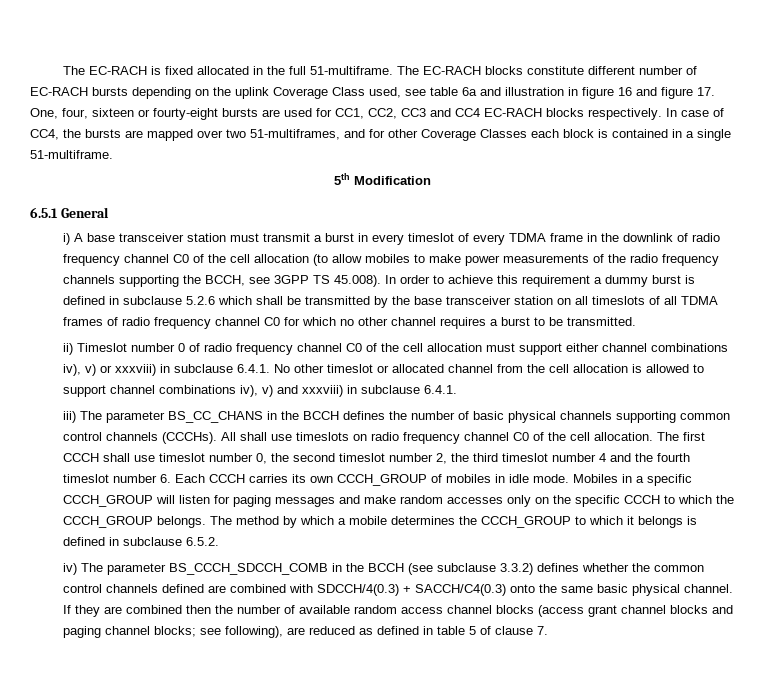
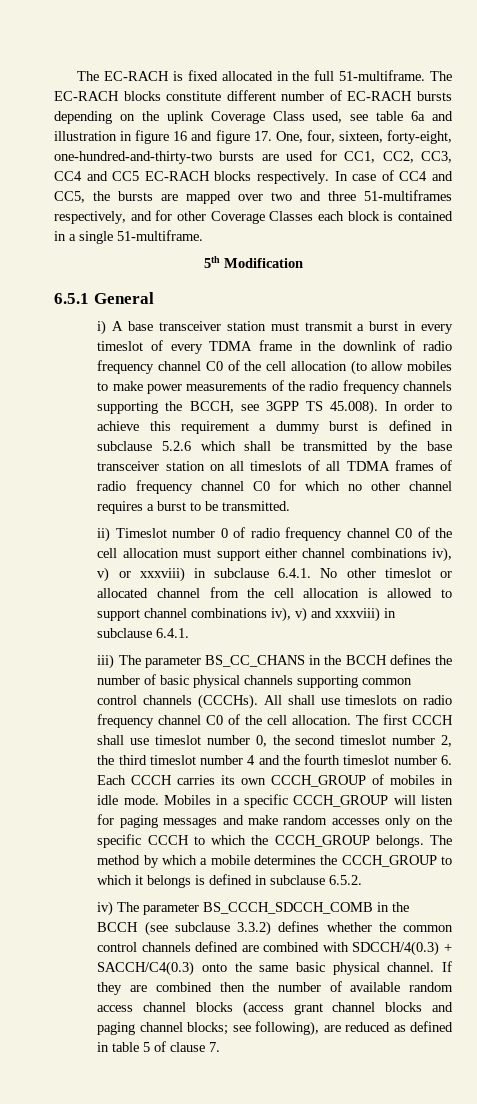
[92,108,218,120] sixteen or fourty-eight -> [338,130,452,144] [54,151,212,164] sixteen, forty-eight, one-hundred-and-thirty-two
[401,108,480,117] CC3 and CC4 -> [421,151,452,163] [54,171,140,181] CC3, CC4 and CC5
[30,129,59,140] CC4, -> [399,171,454,181] [54,191,85,203] CC4 and CC5,
[250,129,340,140] 51-multiframes, -> [300,190,452,201] [54,211,126,224] and three 51-multiframes respectively,

